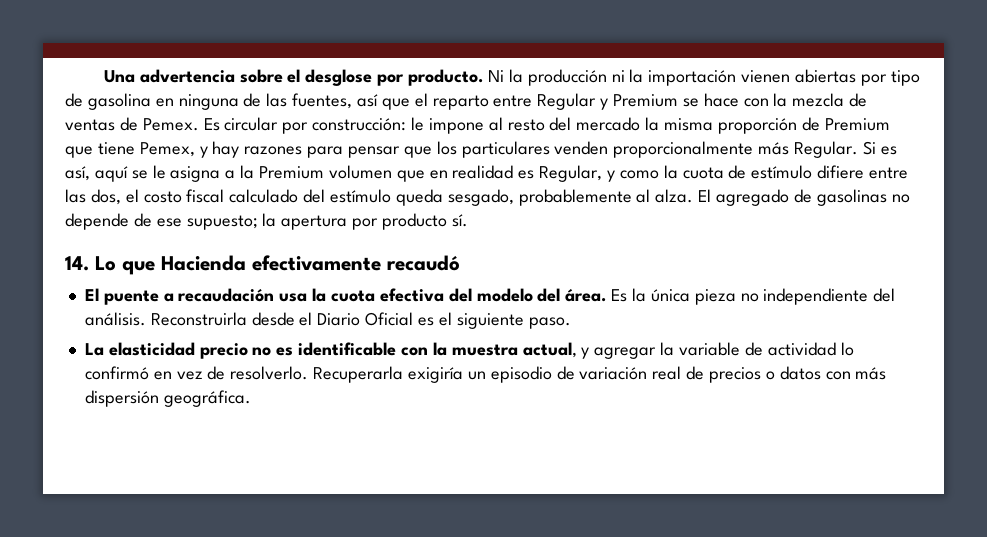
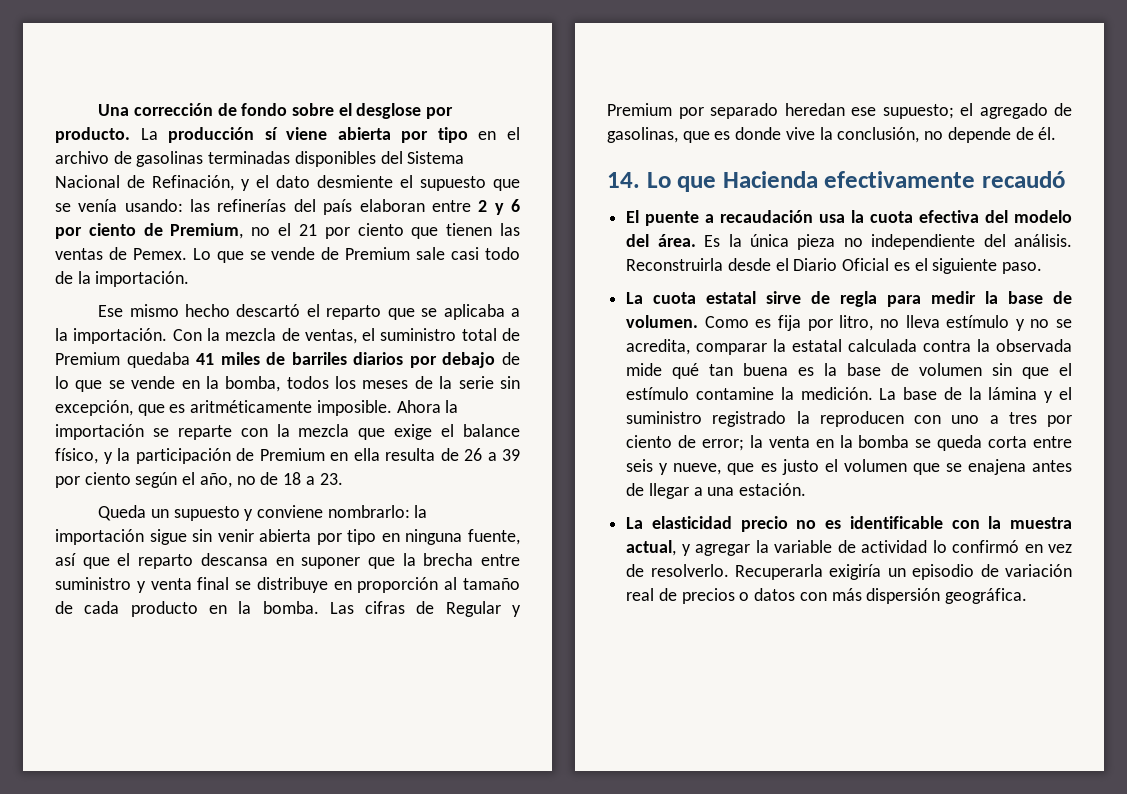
[139,69,235,83] advertencia -> [133,103,288,116] corrección de fondo
[487,69,920,86] [65,93,868,110] [65,117,890,134] [65,141,897,158] [65,165,909,182] [65,189,910,206] [65,213,468,230] Ni la producción ni la importación vienen abiertas por tipo de gasolina en ninguna de las fuentes, así que el reparto entre Regular y Premium se hace con la mezcla de ventas de Pemex. Es circular por construcción: le impone al resto del mercado la misma proporción de Premium que tiene Pemex, y hay razones para pensar que los particulares venden proporcionalmente más Regular. Si es así, aquí se le asigna a la Premium volumen que en realidad es Regular, y como la cuota de estímulo difiere entre las dos, el costo fiscal calculado del estímulo queda sesgado, probablemente al alza. El agregado de gasolinas no depende de ese supuesto; la apertura por producto sí. -> [140,127,520,143] [55,151,465,167] [55,175,520,191] [55,199,521,215] [55,223,520,239] [55,247,521,263] [55,271,190,287] [98,304,520,320] [55,328,521,344] [55,352,520,368] [55,376,520,392] [55,400,459,416] [55,424,521,440] [55,448,520,464] [55,472,343,488] [98,505,428,521] [55,529,520,545] [55,553,520,569] [55,577,520,593] [55,601,521,617] [607,103,1072,119] [607,127,1057,143] La producción sí viene abierta por tipo en el archivo de gasolinas terminadas disponibles del Sistema Nacional de Refinación, y el dato desmiente el supuesto que se venía usando: las refinerías del país elaboran entre 2 y 6 por ciento de Premium, no el 21 por ciento que tienen las ventas de Pemex. Lo que se vende de Premium sale casi todo de la importación. // Ese mismo hecho descartó el reparto que se aplicaba a la importación. Con la mezcla de ventas, el suministro total de Premium quedaba 41 miles de barriles diarios por debajo de lo que se vende en la bomba, todos los meses de la serie sin excepción, que es aritméticamente imposible. Ahora la importación se reparte con la mezcla que exige el balance físico, y la participación de Premium en ella resulta de 26 a 39 por ciento según el año, no de 18 a 23. // Queda un supuesto y conviene nombrarlo: la importación sigue sin venir abierta por tipo en ninguna fuente, así que el reparto descansa en suponer que la brecha entre suministro y venta final se distribuye en proporción al tamaño de cada producto en la bomba. Las cifras de Regular y Premium por separado heredan ese supuesto; el agregado de gasolinas, que es donde vive la conclusión, no depende de él.
(571, 323) none -> [626,291,1072,307] [626,315,1072,331] [626,339,1072,355] [626,363,1072,379] [626,387,1072,403] [626,411,1072,427] [626,435,1072,451] [626,459,1072,475] [626,483,807,499] // La cuota estatal sirve de regla para medir la base de volumen. Como es fija por litro, no lleva estímulo y no se acredita, comparar la estatal calculada contra la observada mide qué tan buena es la base de volumen sin que el estímulo contamine la medición. La base de la lámina y el suministro registrado la reproducen con uno a tres por ciento de error; la venta en la bomba se queda corta entre seis y nueve, que es justo el volumen que se enajena antes de llegar a una estación.

